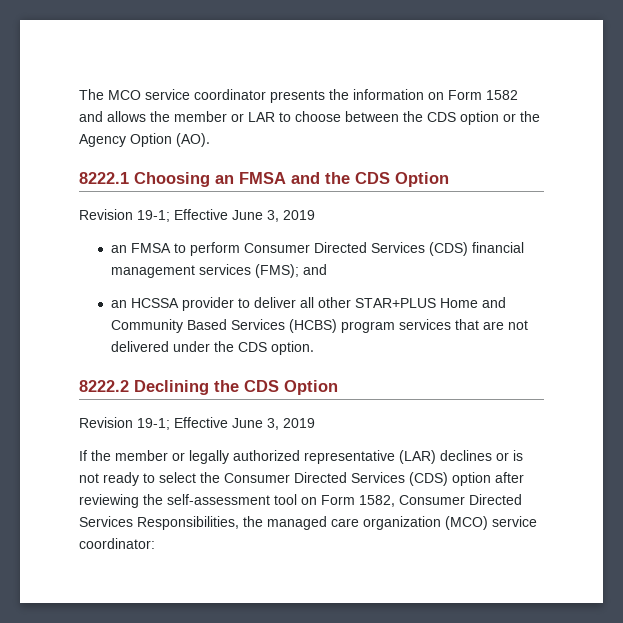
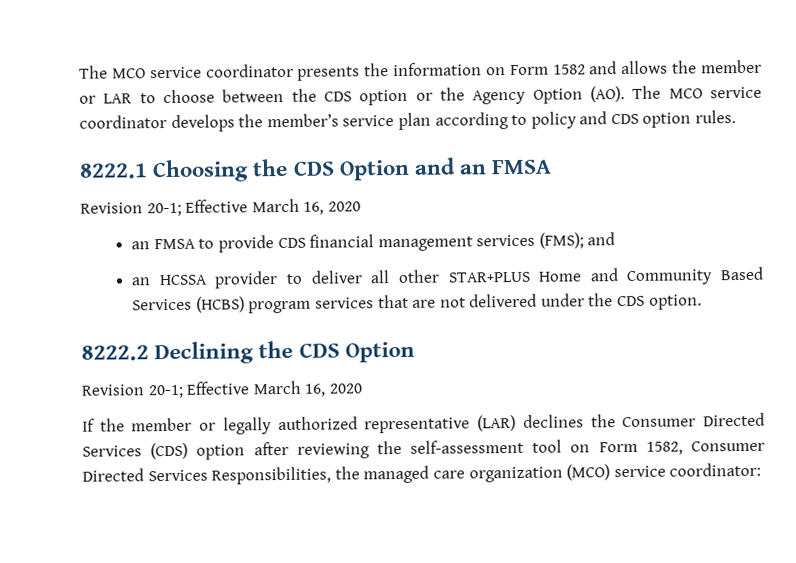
(210, 140) none -> [632,85,762,99] [79,110,737,132] The MCO service coordinator develops the member’s service plan according to policy and CDS option rules.
[215,172,449,187] [79,209,315,222] [110,242,468,256] an FMSA and the CDS Option // Revision 19-1; Effective June 3, 2019 // an FMSA to perform Consumer Directed Services (CDS) -> [252,157,553,181] [80,198,361,217] [131,235,306,253] the CDS Option and an FMSA // Revision 20-1; Effective March 16, 2020 // an FMSA to provide CDS
[137,417,315,430] 19-1; Effective June 3, 2019 -> [147,380,362,399] 20-1; Effective March 16, 2020
[496,450,523,461] [79,472,196,486] or is not ready to select -> (584, 421) none

